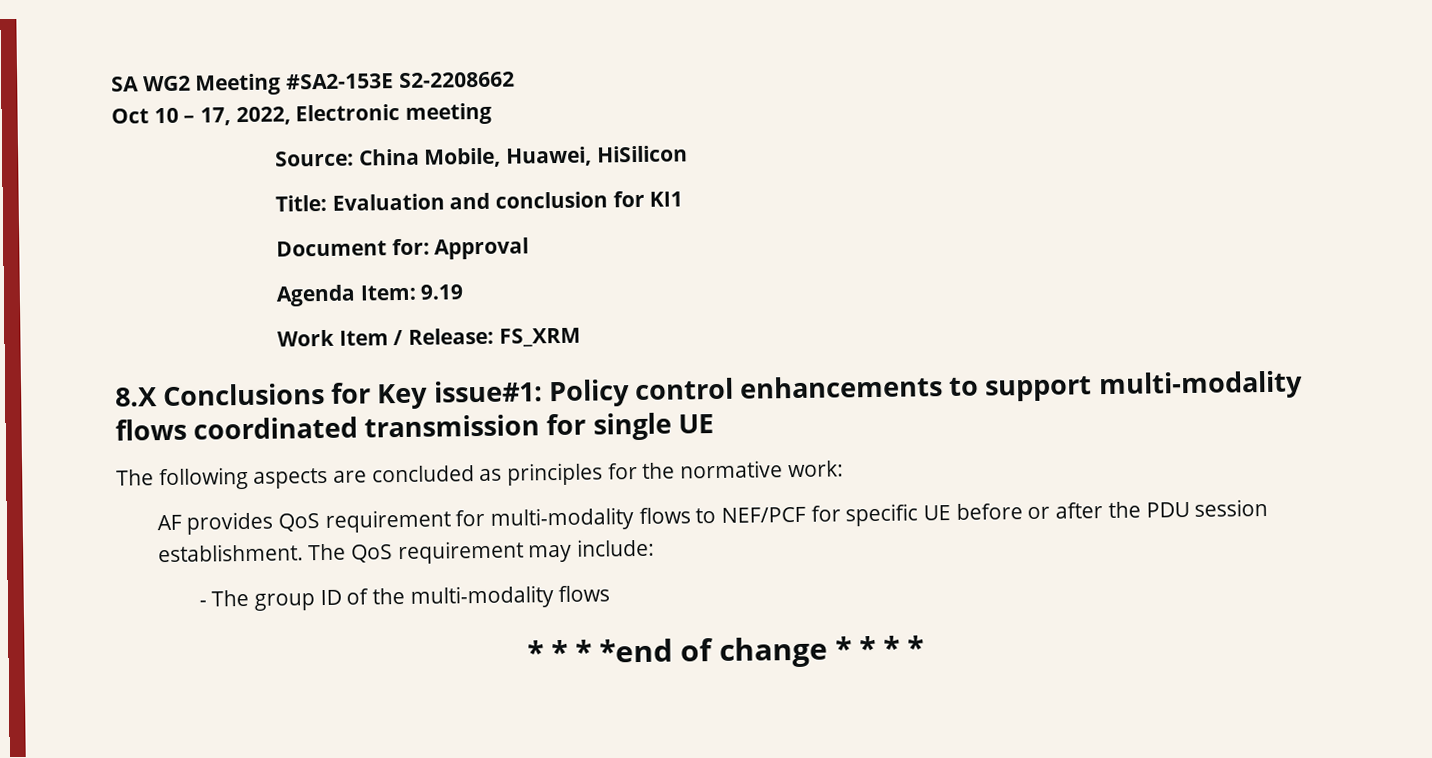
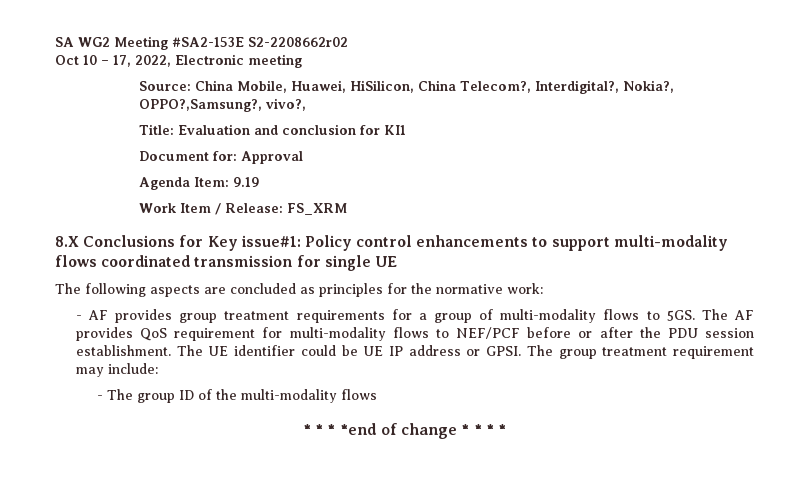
[398,71,515,89] S2-2208662 -> [248,37,348,47] S2-2208662r02
[596,145,688,163] HiSilicon -> [349,80,674,94] [138,98,306,112] HiSilicon, China Telecom?, Interdigital?, Nokia?, OPPO?,Samsung?, vivo?,
(844, 469) none -> [75,309,728,323] - AF provides group treatment requirements for a group of multi-modality flows to 5GS. The
[810,503,952,527] for specific UE -> (521, 333) none
[351,544,394,563] QoS -> [208,345,668,359] UE identifier could be UE IP address or GPSI. The group treatment

